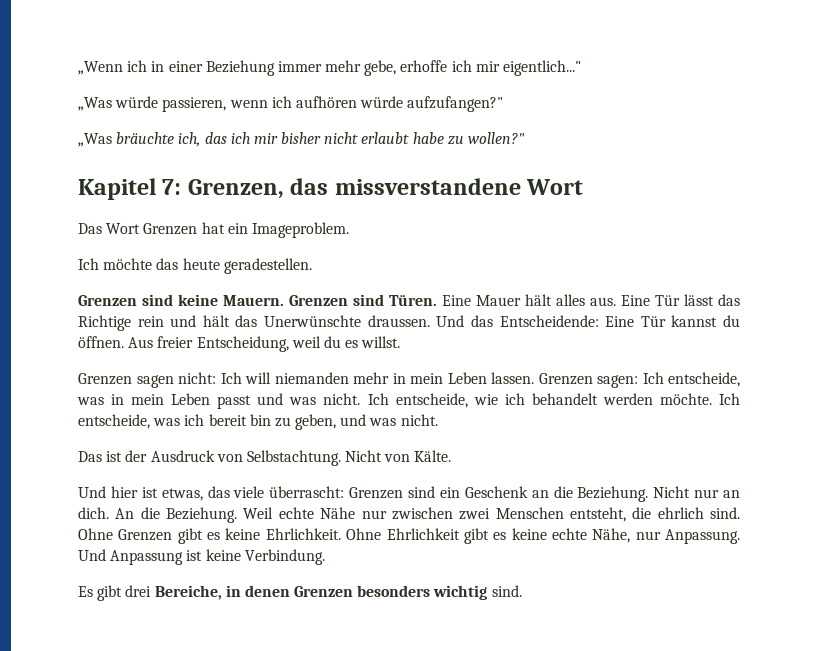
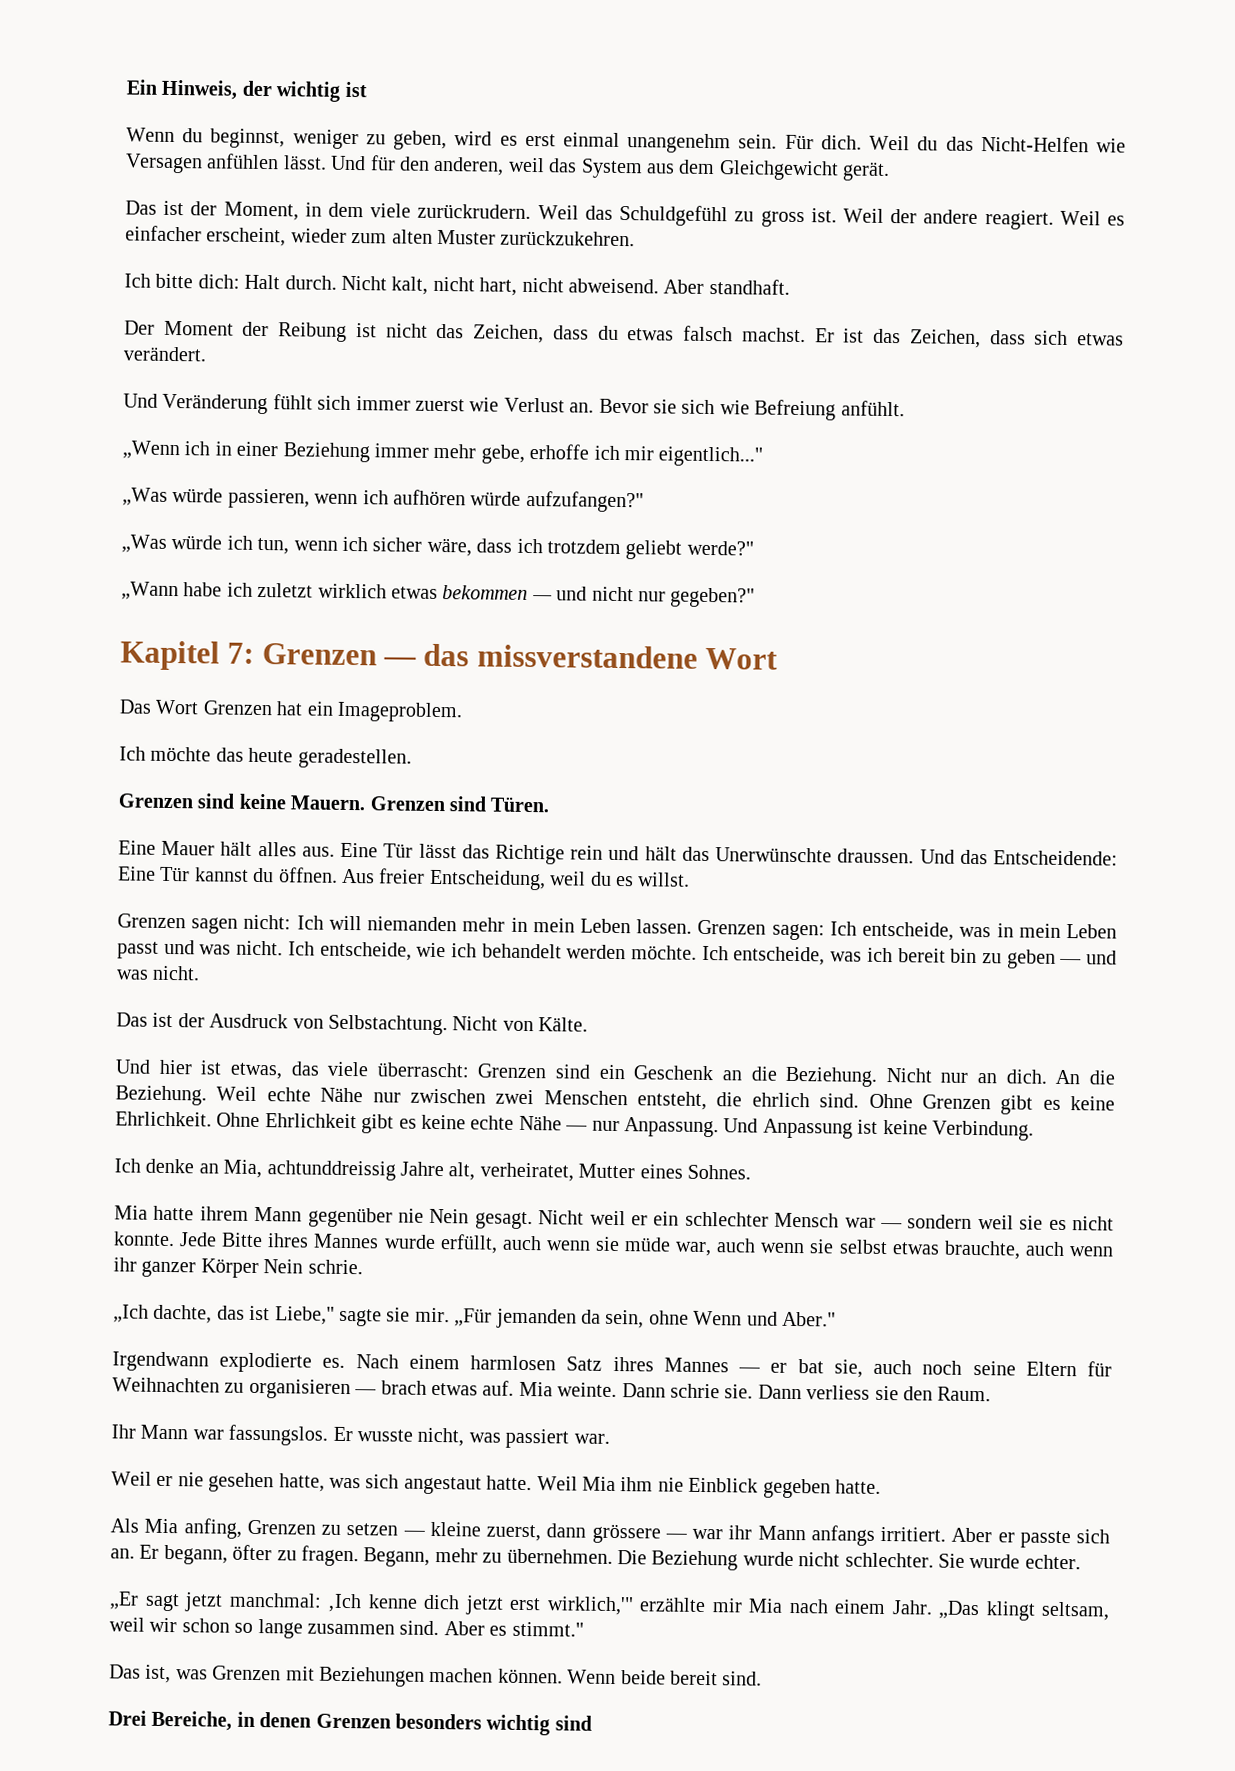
(78, 68) none -> [126,79,367,102] [126,127,1126,154] [125,153,891,181] [125,200,1125,230] [125,225,636,247] [124,273,790,296] [124,320,1124,349] [123,346,206,362] [123,393,905,421] Ein Hinweis, der wichtig ist // Wenn du beginnst, weniger zu geben, wird es erst einmal unangenehm sein. Für dich. Weil du das Nicht-Helfen wie Versagen anfühlen lässt. Und für den anderen, weil das System aus dem Gleichgewicht gerät. // Das ist der Moment, in dem viele zurückrudern. Weil das Schuldgefühl zu gross ist. Weil der andere reagiert. Weil es einfacher erscheint, wieder zum alten Muster zurückzukehren. // Ich bitte dich: Halt durch. Nicht kalt, nicht hart, nicht abweisend. Aber standhaft. // Der Moment der Reibung ist nicht das Zeichen, dass du etwas falsch machst. Er ist das Zeichen, dass sich etwas verändert. // Und Veränderung fühlt sich immer zuerst wie Verlust an. Bevor sie sich wie Befreiung anfühlt. //
[116,132,526,147] bräuchte ich, das ich mir bisher nicht erlaubt habe zu wollen?" -> [171,535,754,560] [121,581,756,608] würde ich tun, wenn ich sicher wäre, dass ich trotzdem geliebt werde?" // „Wann habe ich zuletzt wirklich etwas bekommen — und nicht nur gegeben?"
[187,179,284,199] Grenzen, -> [261,643,418,666] Grenzen —
(437, 300) none -> (550, 804) //
[295,414,337,430] geben, -> [1006,949,1083,969] geben —
[592,528,631,543] Nähe, -> [518,1115,589,1131] Nähe —
[78,585,152,601] Es gibt drei -> [114,1158,751,1182] [114,1205,1114,1231] [113,1231,1113,1260] [113,1257,363,1279] [113,1304,836,1329] [112,1351,1113,1378] [112,1377,992,1402] [111,1424,610,1449] [111,1471,881,1499] [110,1518,1110,1549] [110,1544,1081,1571] [109,1591,1110,1621] [109,1617,584,1639] [109,1664,763,1687] [108,1710,147,1726] Ich denke an Mia, achtunddreissig Jahre alt, verheiratet, Mutter eines Sohnes. // Mia hatte ihrem Mann gegenüber nie Nein gesagt. Nicht weil er ein schlechter Mensch war — sondern weil sie es nicht konnte. Jede Bitte ihres Mannes wurde erfüllt, auch wenn sie müde war, auch wenn sie selbst etwas brauchte, auch wenn ihr ganzer Körper Nein schrie. // „Ich dachte, das ist Liebe," sagte sie mir. „Für jemanden da sein, ohne Wenn und Aber." // Irgendwann explodierte es. Nach einem harmlosen Satz ihres Mannes — er bat sie, auch noch seine Eltern für Weihnachten zu organisieren — brach etwas auf. Mia weinte. Dann schrie sie. Dann verliess sie den Raum. // Ihr Mann war fassungslos. Er wusste nicht, was passiert war. // Weil er nie gesehen hatte, was sich angestaut hatte. Weil Mia ihm nie Einblick gegeben hatte. // Als Mia anfing, Grenzen zu setzen — kleine zuerst, dann grössere — war ihr Mann anfangs irritiert. Aber er passte sich an. Er begann, öfter zu fragen. Begann, mehr zu übernehmen. Die Beziehung wurde nicht schlechter. Sie wurde echter. // „Er sagt jetzt manchmal: ‚Ich kenne dich jetzt erst wirklich,'" erzählte mir Mia nach einem Jahr. „Das klingt seltsam, weil wir schon so lange zusammen sind. Aber es stimmt." // Das ist, was Grenzen mit Beziehungen machen können. Wenn beide bereit sind. // Drei
[491,585,522,597] sind. -> [554,1715,592,1731] sind

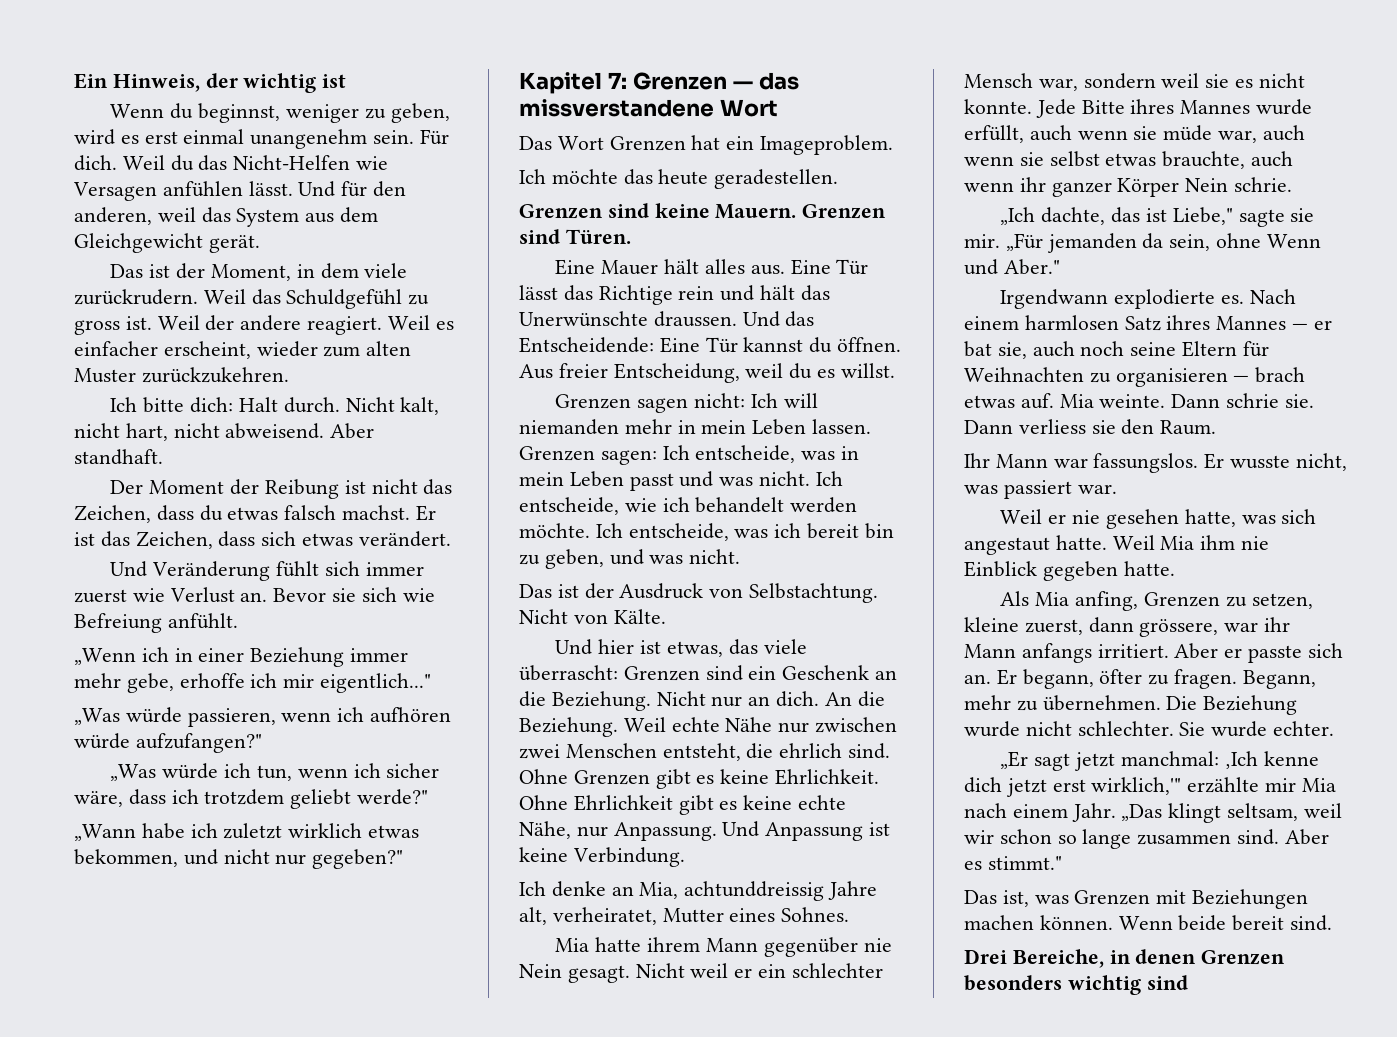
[442,585,552,601] bekommen — -> [74,849,178,867] bekommen,
[1006,949,1083,969] geben — -> [544,549,604,569] geben,
[518,1115,589,1131] Nähe — -> [519,821,571,839] Nähe,
[844,1217,903,1229] war — -> [1038,78,1078,91] war,
[346,1523,426,1536] setzen — -> [1251,593,1313,609] setzen,
[591,1523,688,1544] grössere — -> [1139,619,1219,637] grössere,

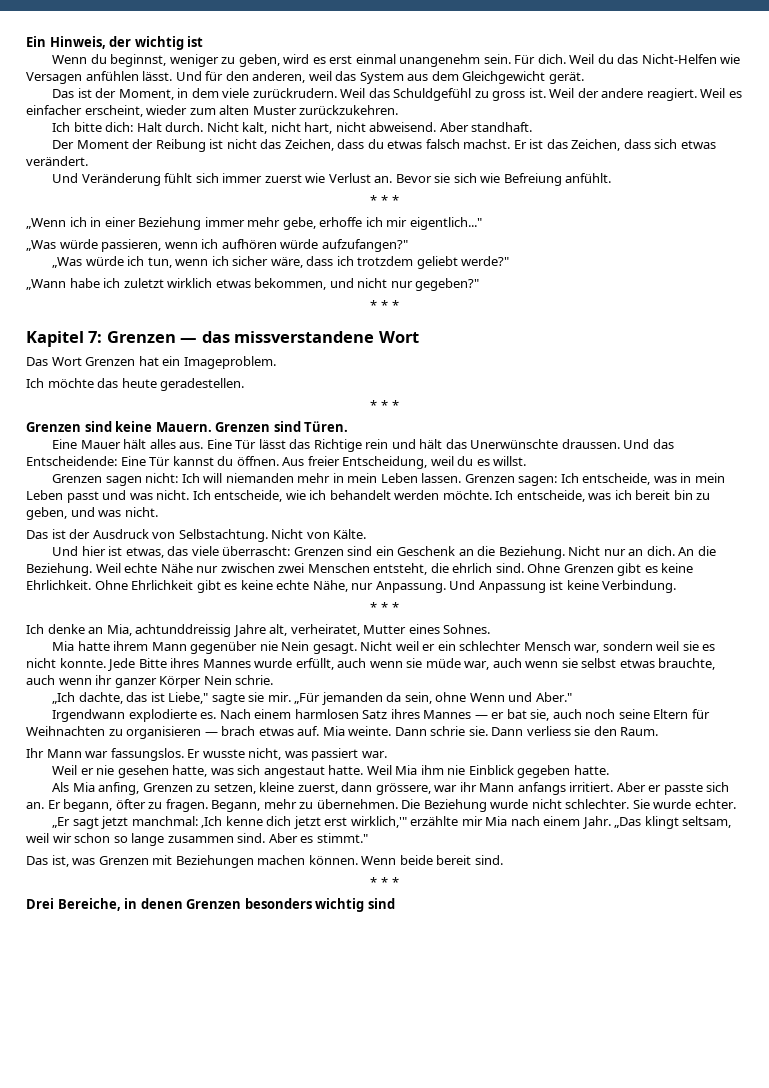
(238, 621) none -> [370,195,399,205] // * * *
(404, 859) none -> [370,300,399,310] // * * *
(839, 179) none -> [370,400,399,410] // * * *
(685, 857) none -> [370,602,399,612] // * * *
(1333, 923) none -> [370,877,399,887] // * * *

